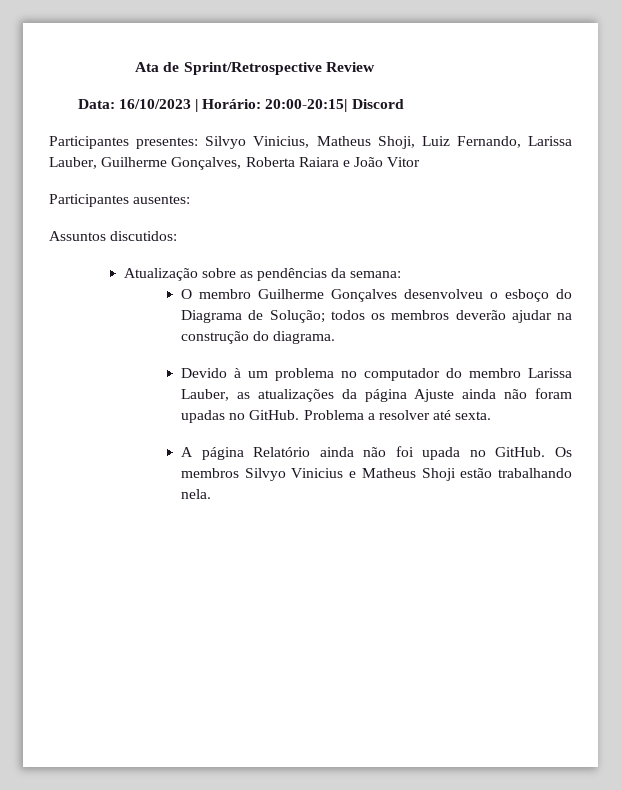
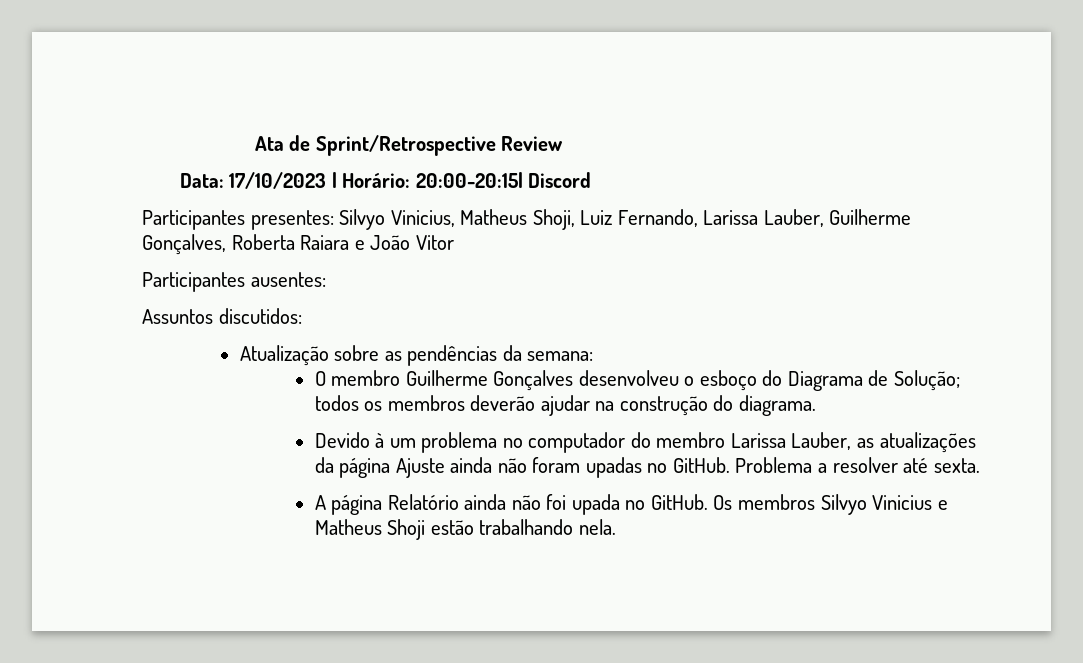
[118,99,191,109] 16/10/2023 -> [229,172,327,189] 17/10/2023

